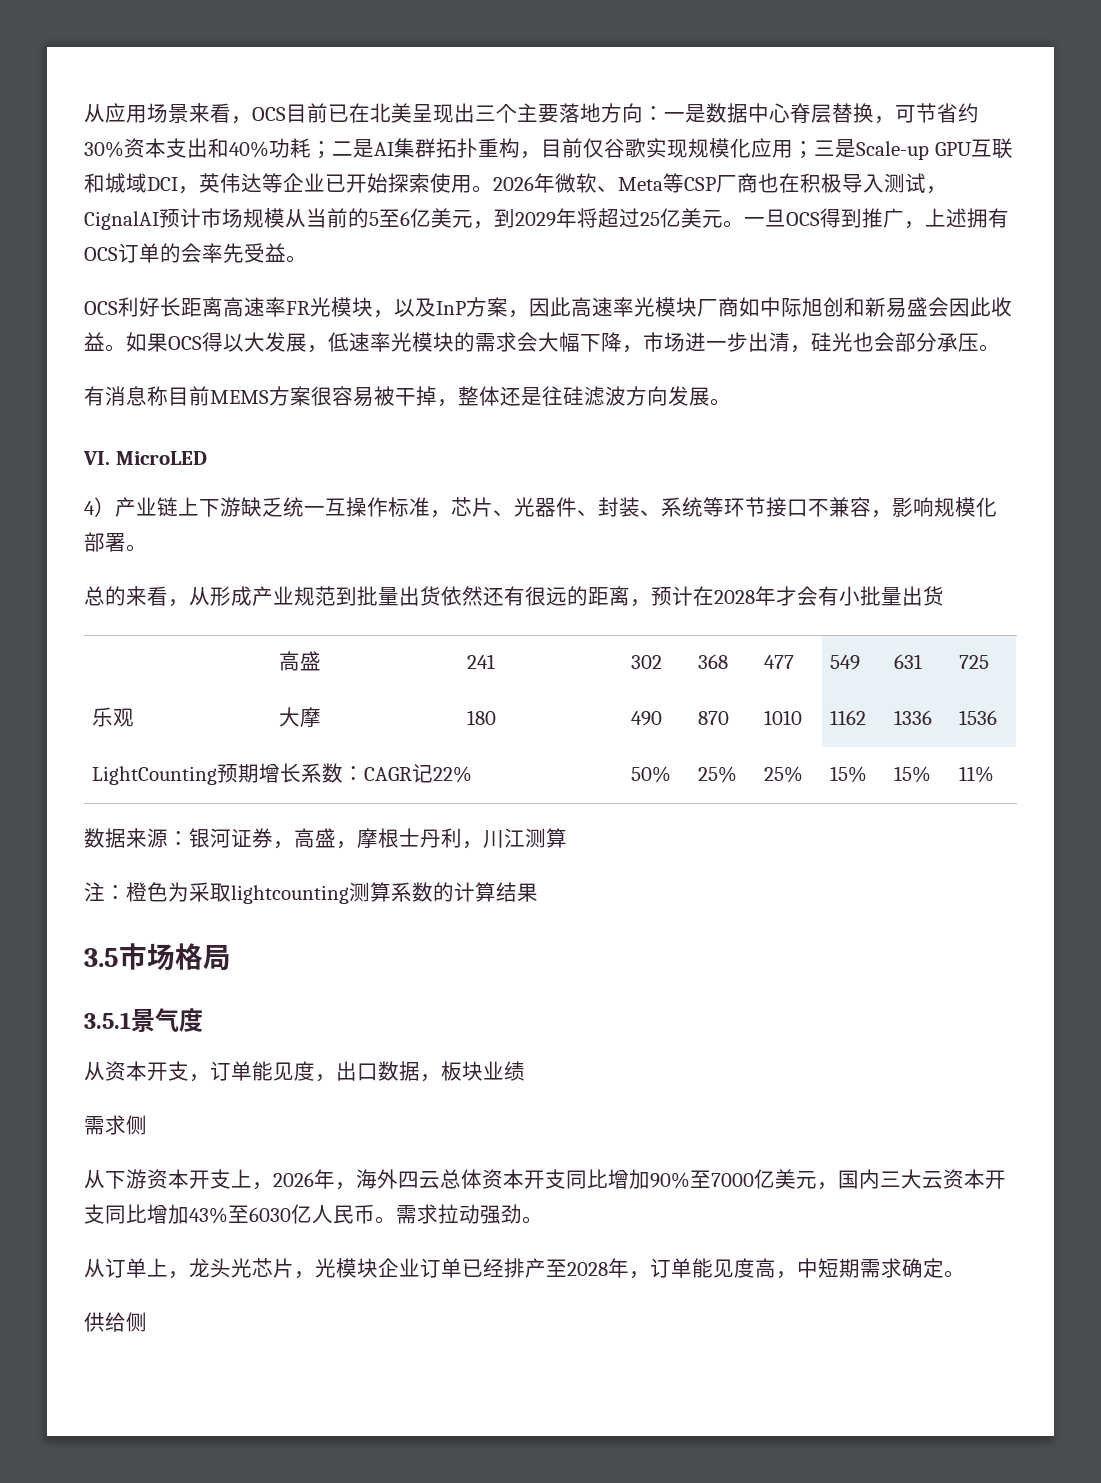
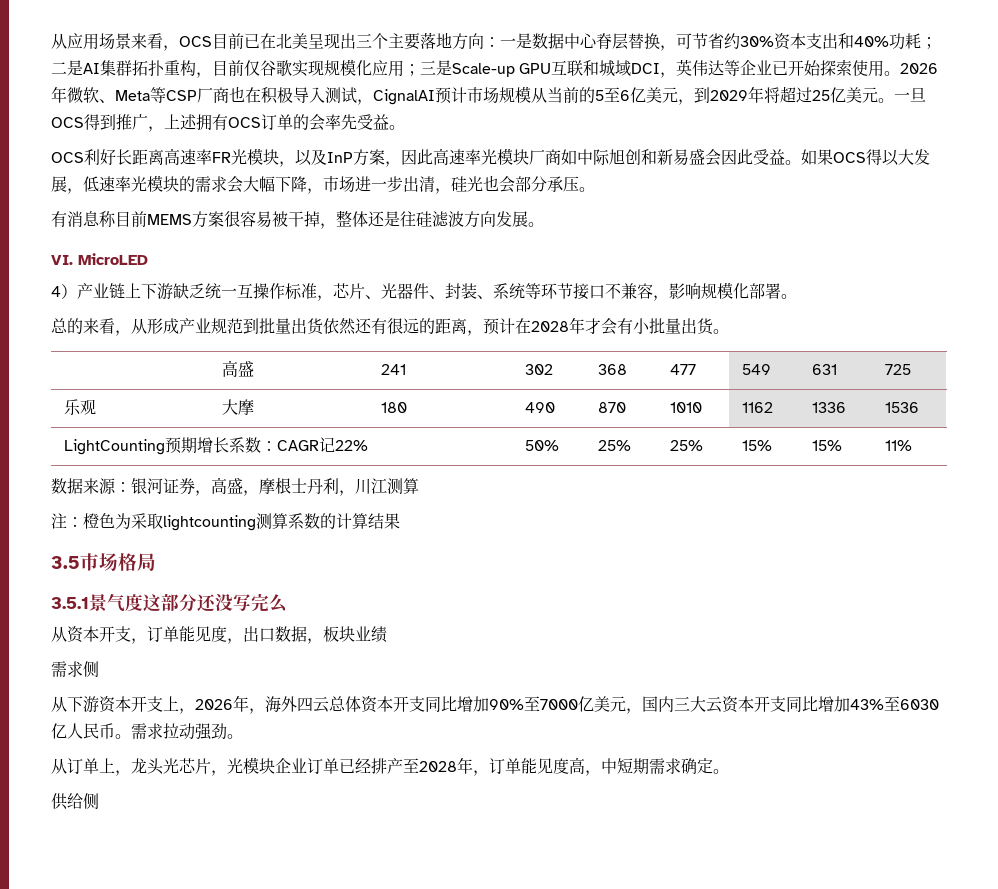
[991,297,1012,317] 收 -> [753,149,769,165] 受
(944, 596) none -> [713,329,729,334] 。
(203, 1020) none -> [143,593,288,612] 这部分还没写完么

